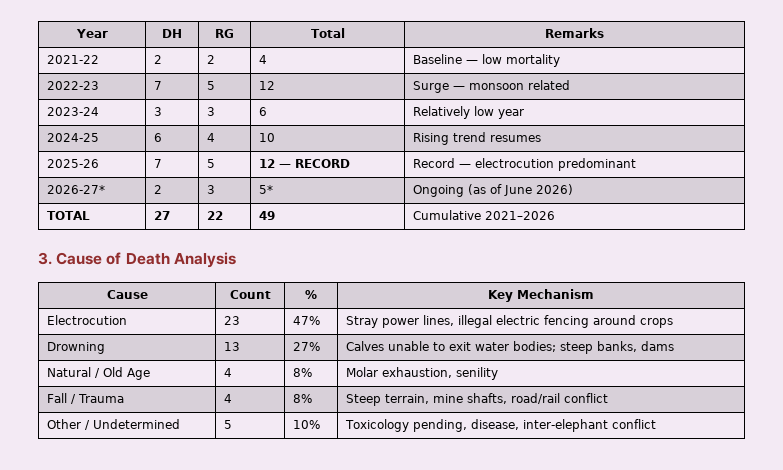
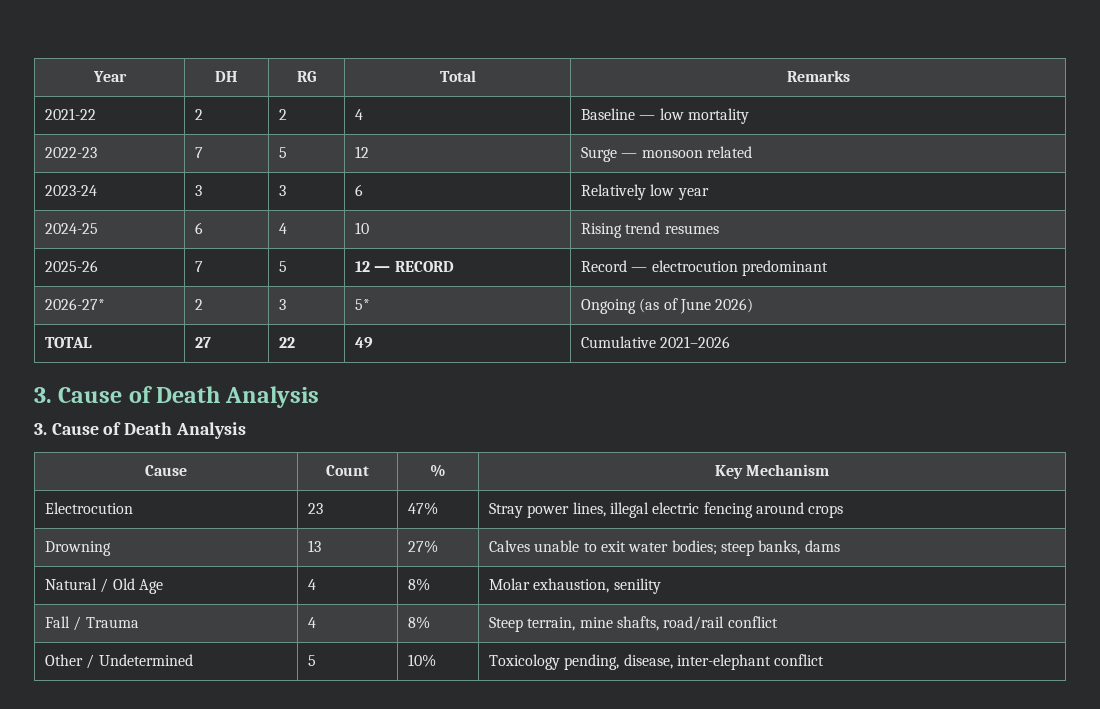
(236, 260) none -> [34,422,246,439] // 3. Cause of Death Analysis

